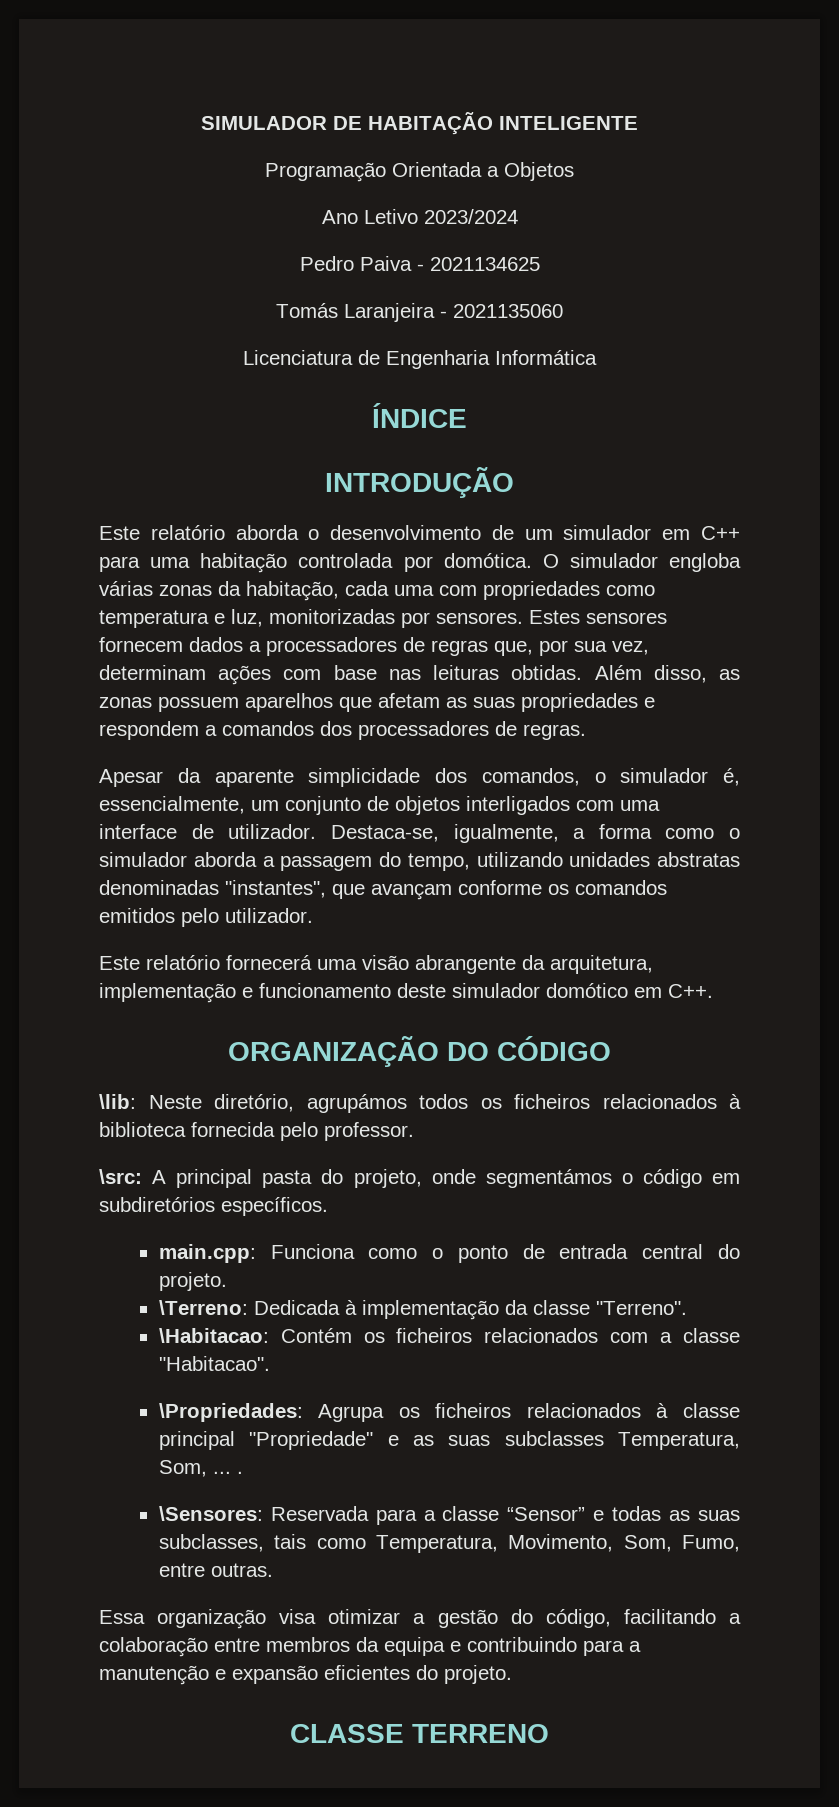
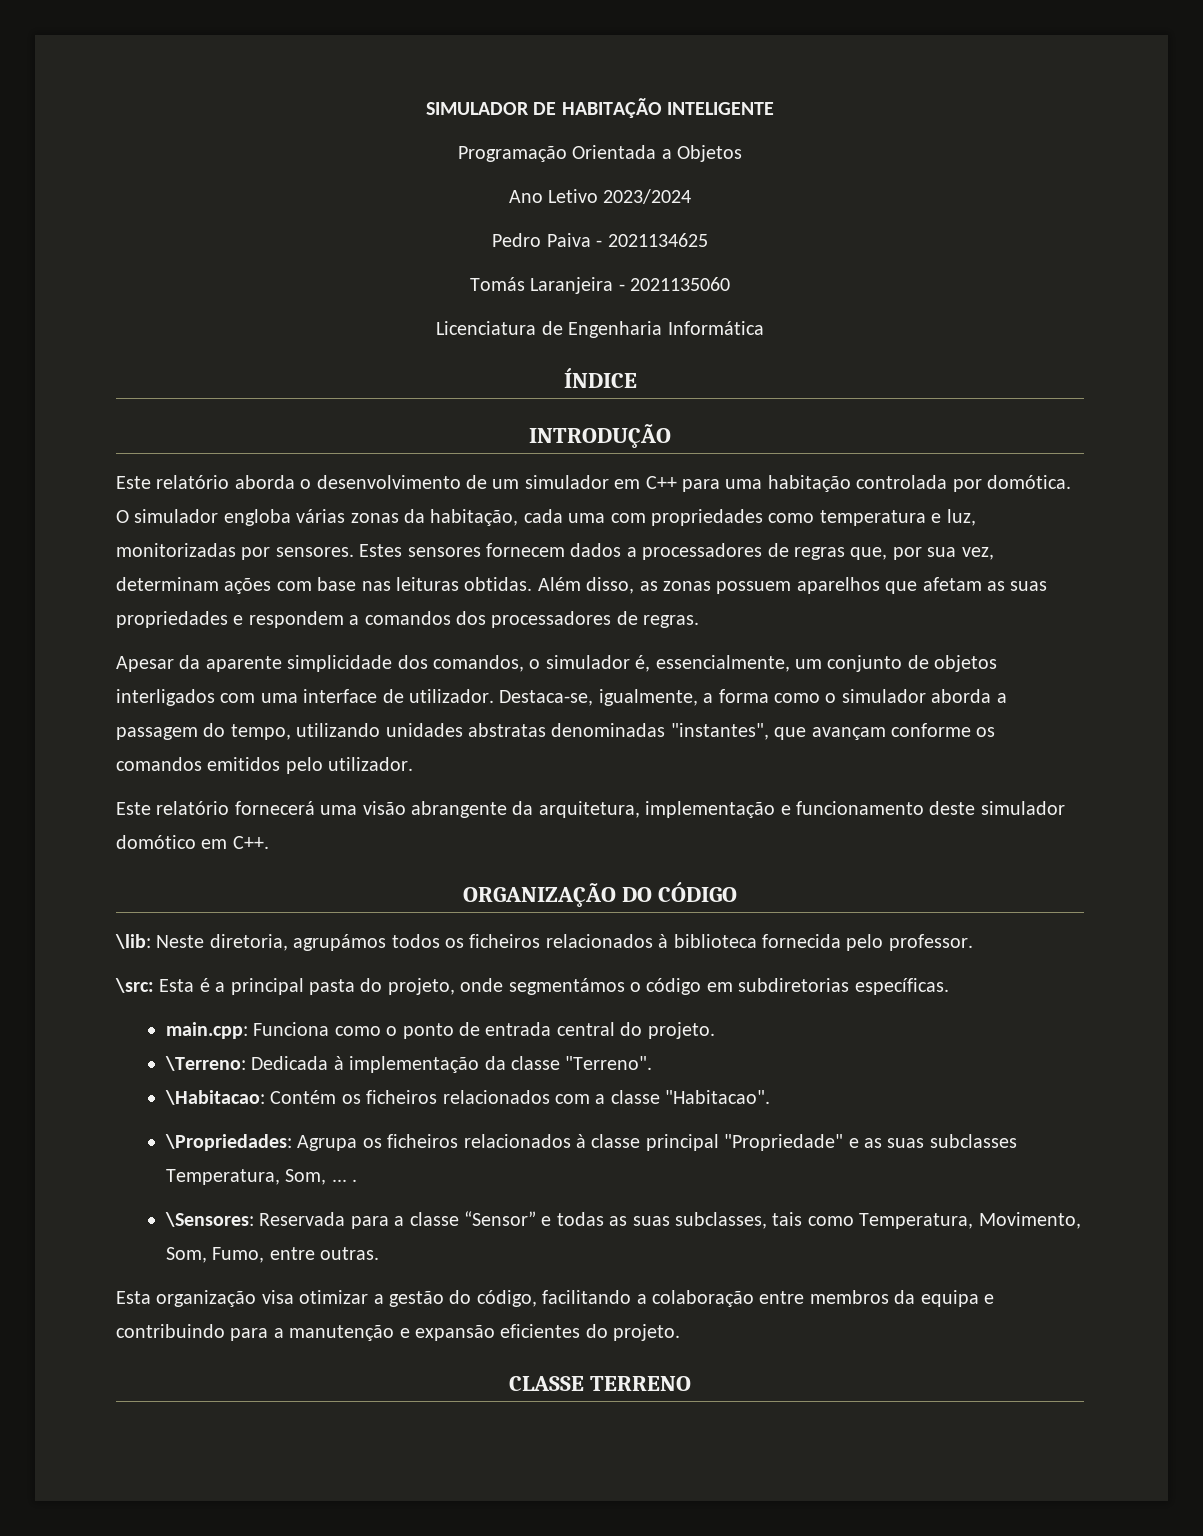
[214,1094,294,1112] diretório, -> [209,934,288,951] diretoria,
[152,1170,167,1184] A -> [159,978,226,992] Esta é a
[99,1197,328,1216] subdiretórios específicos. -> [738,978,949,995] subdiretorias específicas.
[99,1610,145,1624] Essa -> [116,1291,151,1304] Esta

